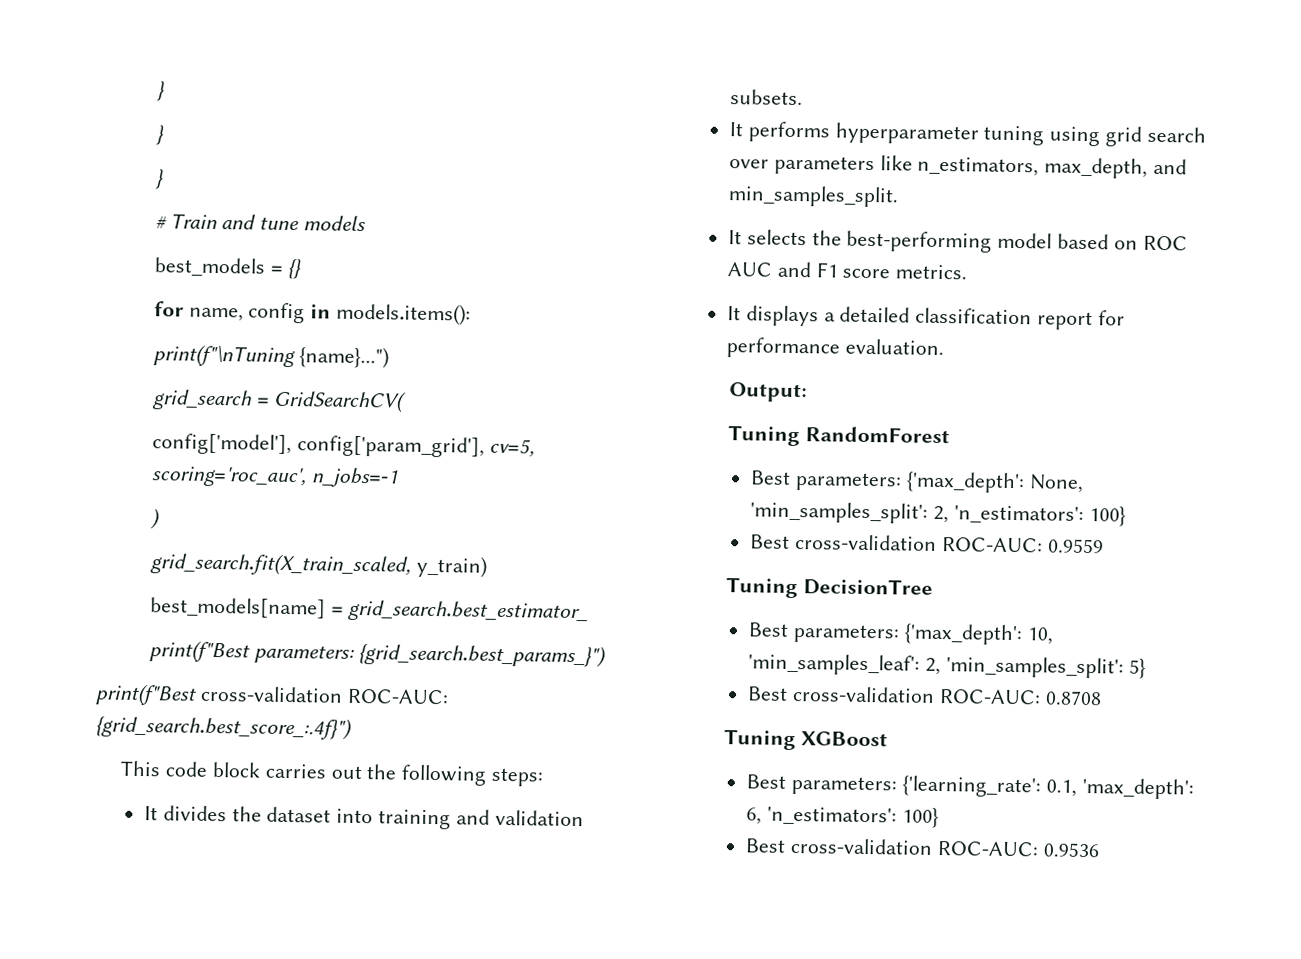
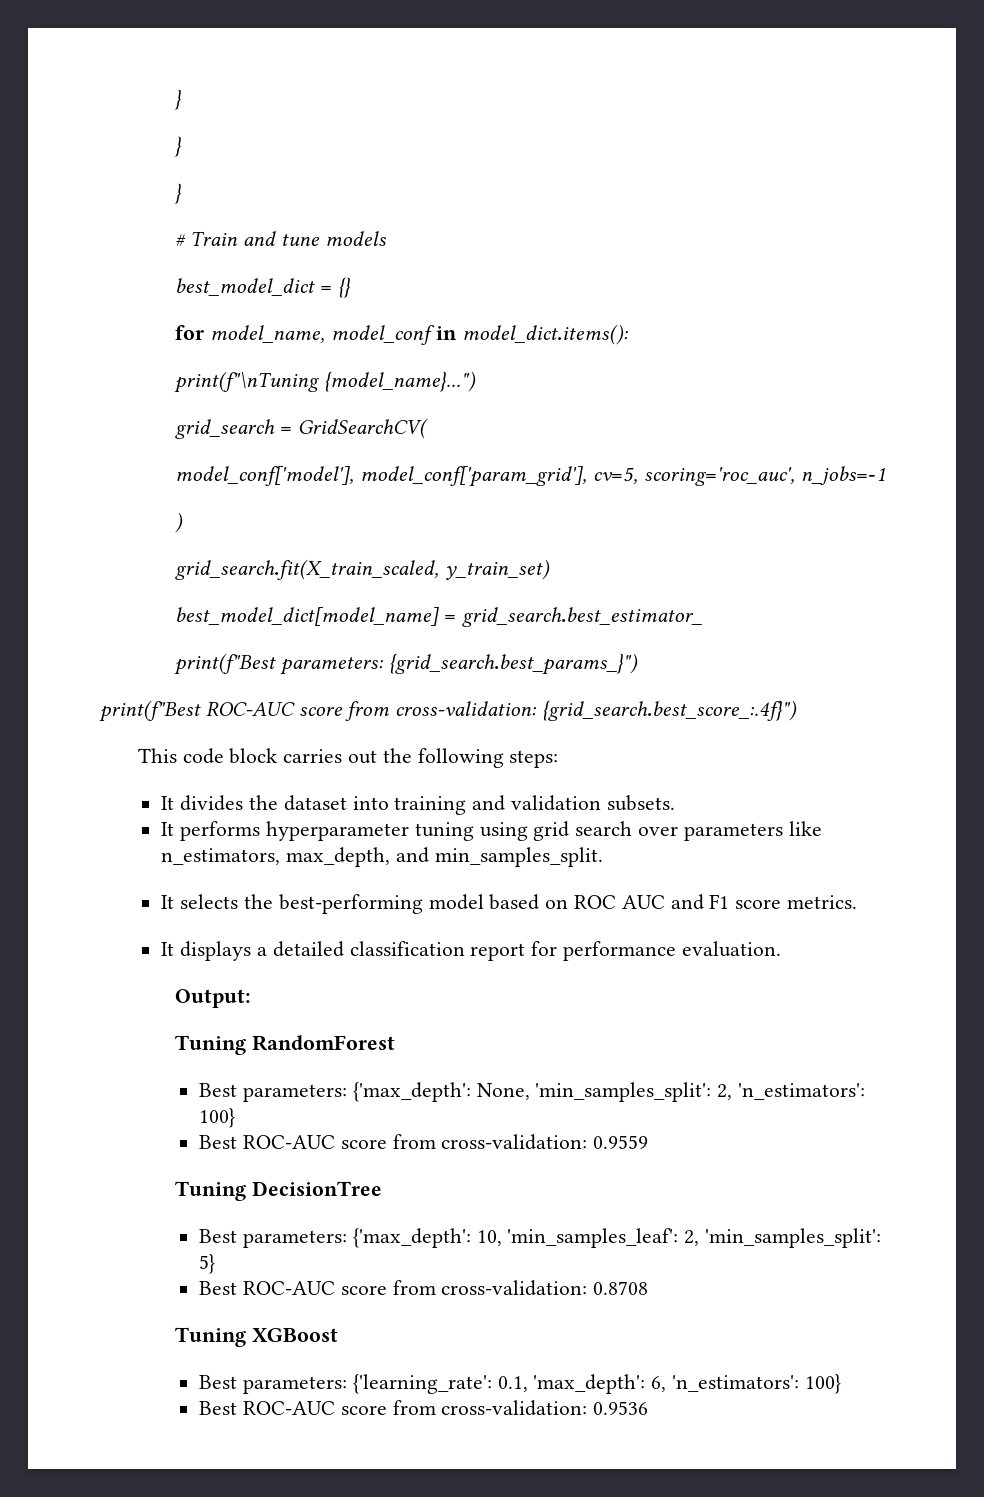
[153,257,266,277] best_models -> [175,278,316,296] best_model_dict
[188,302,472,326] name, config in models.items(): -> [210,324,629,345] model_name, model_conf in model_dict.items():
[298,346,389,369] {name}...") -> [324,371,477,392] {model_name}...")
[151,433,485,458] config['model'], config['param_grid'], -> [175,466,588,487] model_conf['model'], model_conf['param_grid'],
[415,555,487,578] [149,597,326,619] y_train) // best_models[name] -> [445,559,551,580] [175,607,440,626] y_train_set) // best_model_dict[model_name]
[199,685,449,705] cross-validation ROC-AUC: -> [205,701,538,721] ROC-AUC score from cross-validation:
[795,534,1044,553] cross-validation ROC-AUC: -> [242,1134,588,1150] ROC-AUC score from cross-validation:
[792,685,1042,705] cross-validation ROC-AUC: -> [242,1280,588,1296] ROC-AUC score from cross-validation:
[790,837,1040,857] cross-validation ROC-AUC: -> [242,1400,588,1416] ROC-AUC score from cross-validation:

